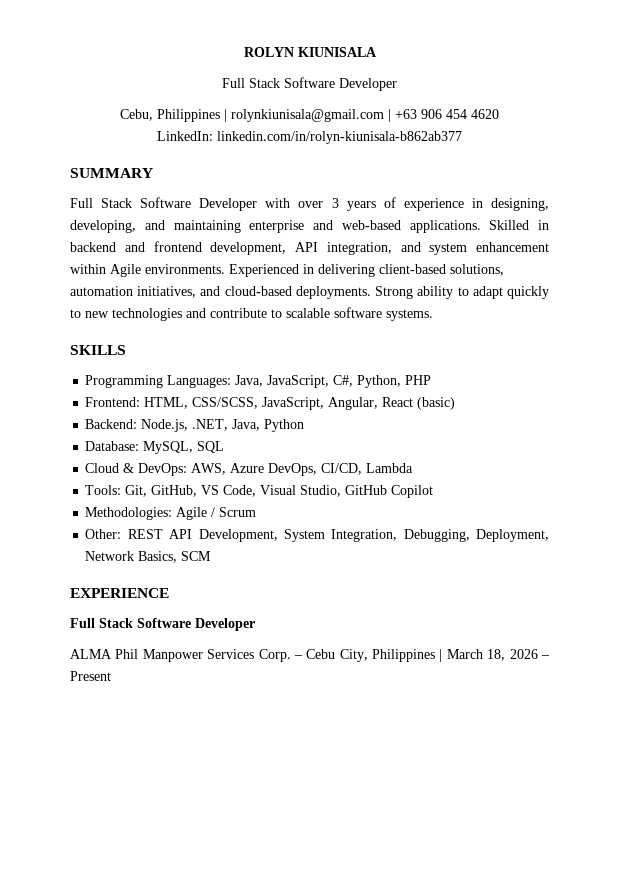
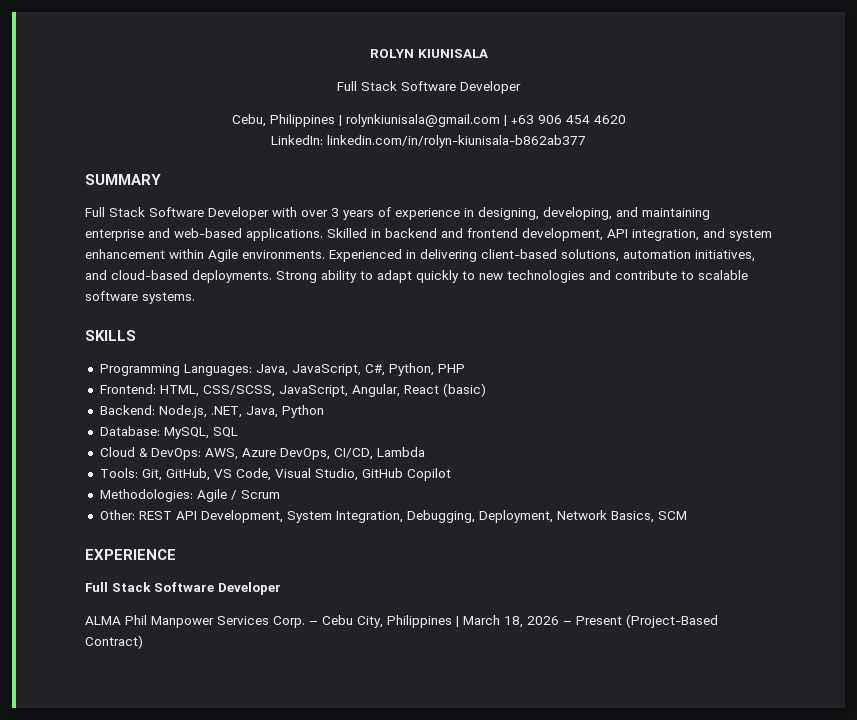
(111, 676) none -> [626,614,718,628] [85,635,143,649] (Project-Based Contract)

